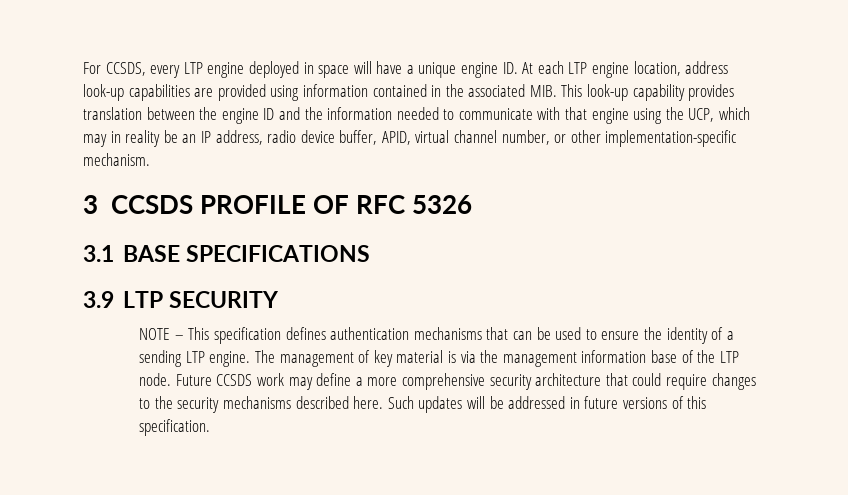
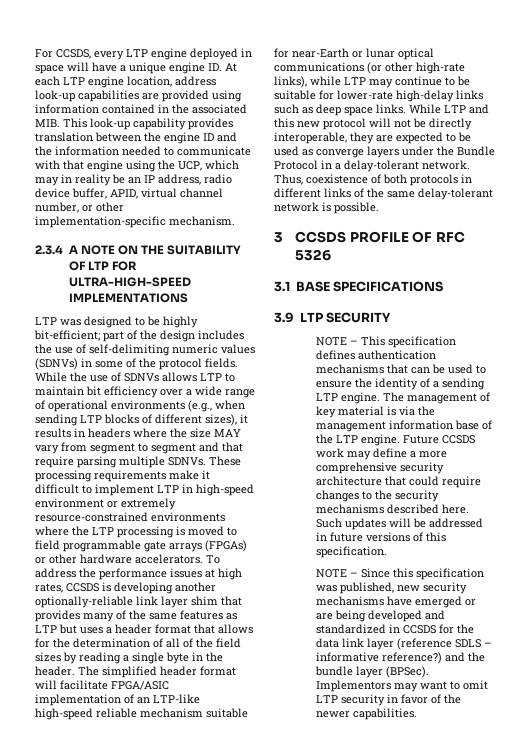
(150, 159) none -> [35,245,241,255] [68,261,137,271] [68,277,191,287] [68,293,188,303] [35,316,198,328] [34,330,244,342] [35,344,255,356] [35,358,238,370] [35,372,235,382] [35,386,255,398] [35,400,245,412] [35,414,248,426] [35,428,241,438] [35,442,243,454] [35,456,241,468] [35,470,210,482] [35,484,254,496] [35,498,176,510] [35,512,225,522] [35,526,237,538] [35,540,247,552] [35,554,220,564] [35,568,242,580] [35,582,216,594] [35,596,242,608] [35,610,237,622] [35,624,253,634] [35,638,241,648] [35,652,223,664] [35,666,236,678] [35,680,169,690] [35,694,200,706] [35,708,248,720] [274,48,434,60] [274,62,465,74] [274,76,470,88] [274,90,483,102] [274,104,489,116] [274,118,472,130] [274,132,471,144] [274,146,495,158] [274,160,470,172] [274,174,472,186] [274,188,493,200] [274,202,379,214] // 2.3.4 A NOTE ON THE SUITABILITY OF LTP FOR ULTRA-HIGH-SPEED IMPLEMENTATIONS // LTP was designed to be highly bit-efficient; part of the design includes the use of self-delimiting numeric values (SDNVs) in some of the protocol fields. While the use of SDNVs allows LTP to maintain bit efficiency over a wide range of operational environments (e.g., when sending LTP blocks of different sizes), it results in headers where the size MAY vary from segment to segment and that require parsing multiple SDNVs. These processing requirements make it difficult to implement LTP in high-speed environment or extremely resource-constrained environments where the LTP processing is moved to field programmable gate arrays (FPGAs) or other hardware accelerators. To address the performance issues at high rates, CCSDS is developing another optionally-reliable link layer shim that provides many of the same features as LTP but uses a header format that allows for the determination of all of the field sizes by reading a single byte in the header. The simplified header format will facilitate FPGA/ASIC implementation of an LTP-like high-speed reliable mechanism suitable for near-Earth or lunar optical communications (or other high-rate links), while LTP may continue to be suitable for lower-rate high-delay links such as deep space links. While LTP and this new protocol will not be directly interoperable, they are expected to be used as converge layers under the Bundle Protocol in a delay-tolerant network. Thus, coexistence of both protocols in different links of the same delay-tolerant network is possible.
[139,373,172,386] node. -> [361,434,401,446] engine.
(211, 427) none -> [316,568,485,580] [316,582,468,594] [316,596,477,608] [316,610,446,622] [316,624,475,634] [316,638,493,650] [316,652,486,664] [315,666,430,678] [316,680,489,692] [316,694,462,706] [316,708,418,720] // NOTE – Since this specification was published, new security mechanisms have emerged or are being developed and standardized in CCSDS for the data link layer (reference SDLS – informative reference?) and the bundle layer (BPSec). Implementors may want to omit LTP security in favor of the newer capabilities.

